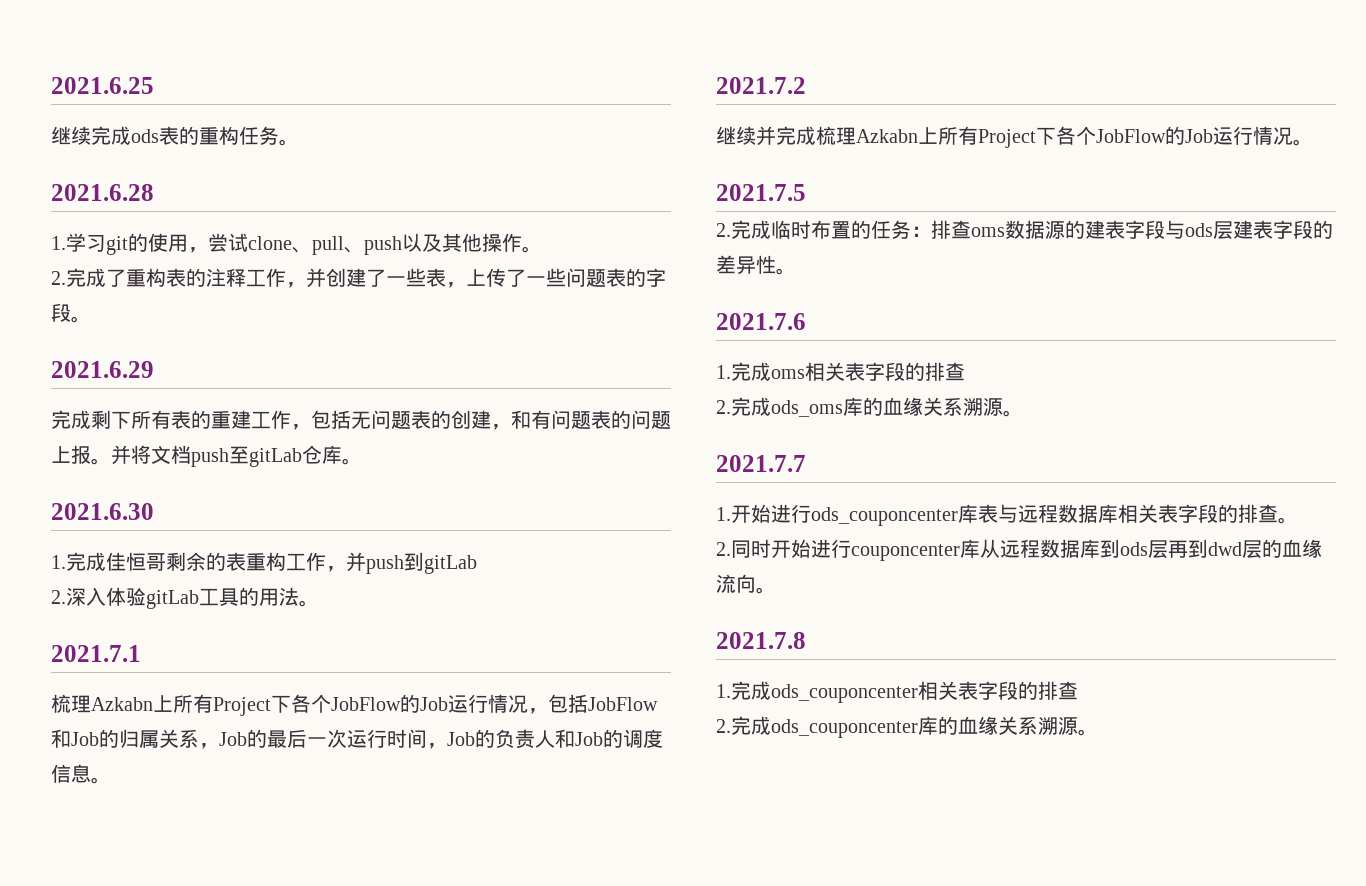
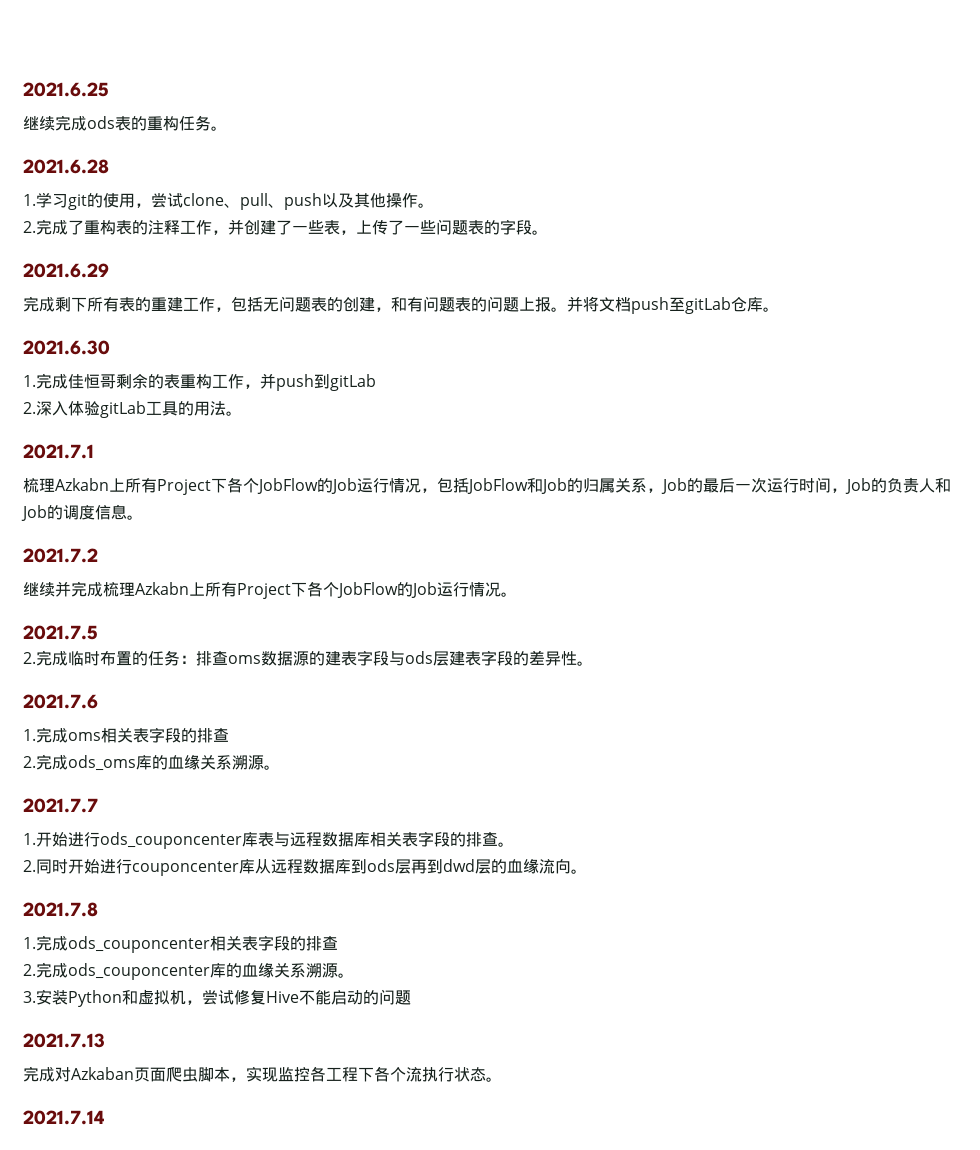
(1098, 732) none -> [23,989,411,1007] [23,1033,105,1048] [23,1066,502,1082] [23,1110,105,1125] // 3.安装Python和虚拟机，尝试修复Hive不能启动的问题 // 2021.7.13 // 完成对Azkaban页面爬虫脚本，实现监控各工程下各个流执行状态。 // 2021.7.14

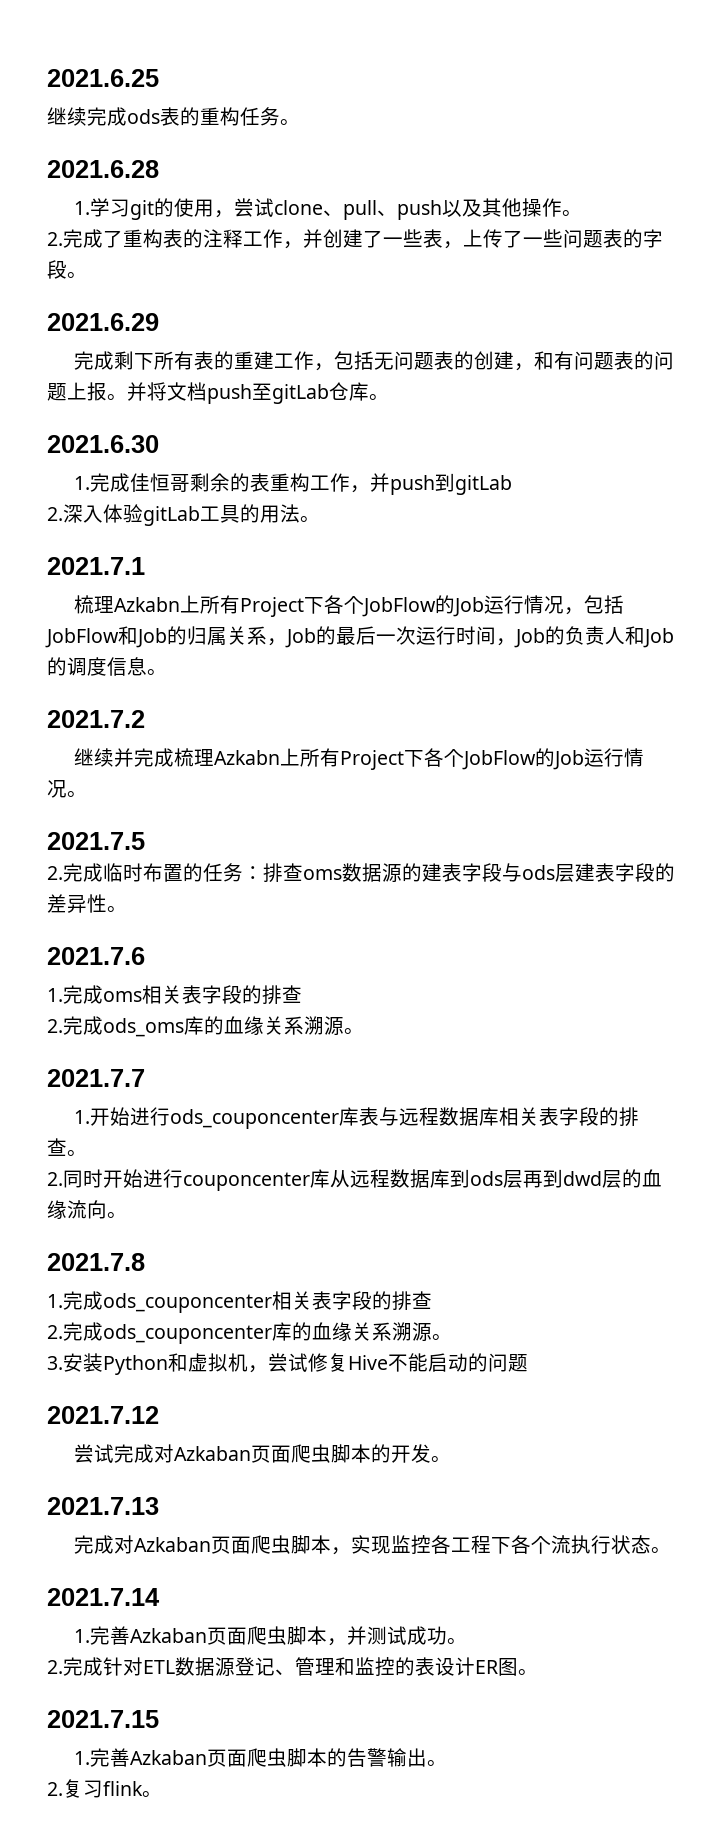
(411, 997) none -> [47,1406,159,1424] [74,1444,452,1463] // 2021.7.12 // 尝试完成对Azkaban页面爬虫脚本的开发。
(105, 1117) none -> [74,1626,468,1646] [47,1657,538,1677] [47,1710,159,1728] [74,1748,448,1767] [47,1779,162,1798] // 1.完善Azkaban页面爬虫脚本，并测试成功。 // 2.完成针对ETL数据源登记、管理和监控的表设计ER图。 // 2021.7.15 // 1.完善Azkaban页面爬虫脚本的告警输出。 // 2.复习flink。

